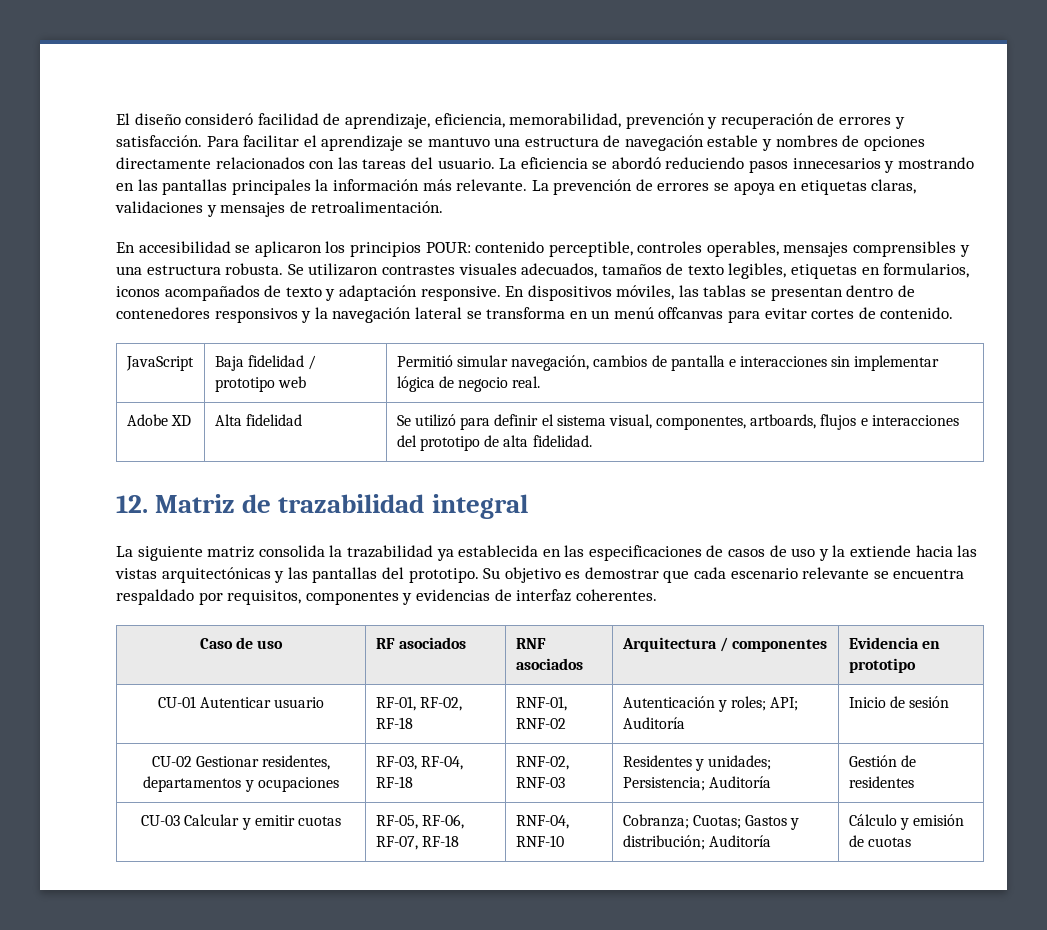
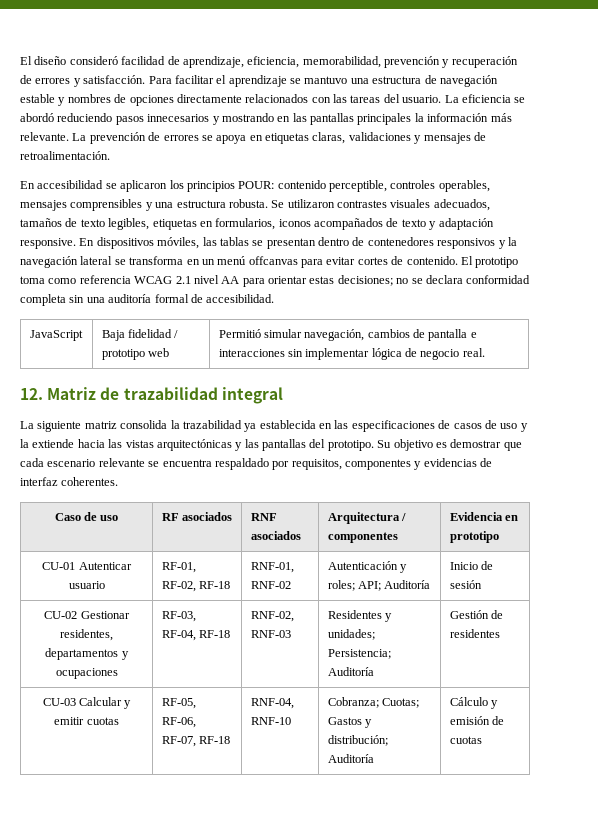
(954, 313) none -> [460,256,519,268] [20,275,531,287] [20,294,275,306] El prototipo toma como referencia WCAG 2.1 nivel AA para orientar estas decisiones; no se declara conformidad completa sin una auditoría formal de accesibilidad.
[126,414,191,426] [214,414,302,426] [396,414,959,430] [396,435,592,451] // Adobe XD | Alta fidelidad | Se utilizó para definir el sistema visual, componentes, artboards, flujos e interacciones del prototipo de alta fidelidad. -> (485, 352) none

